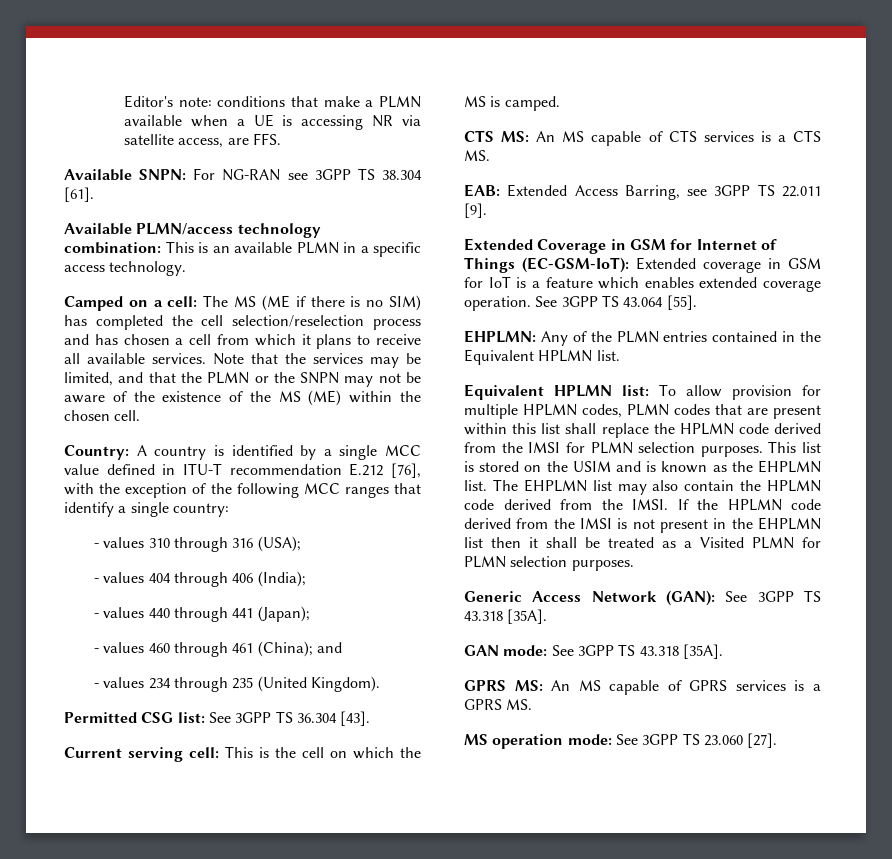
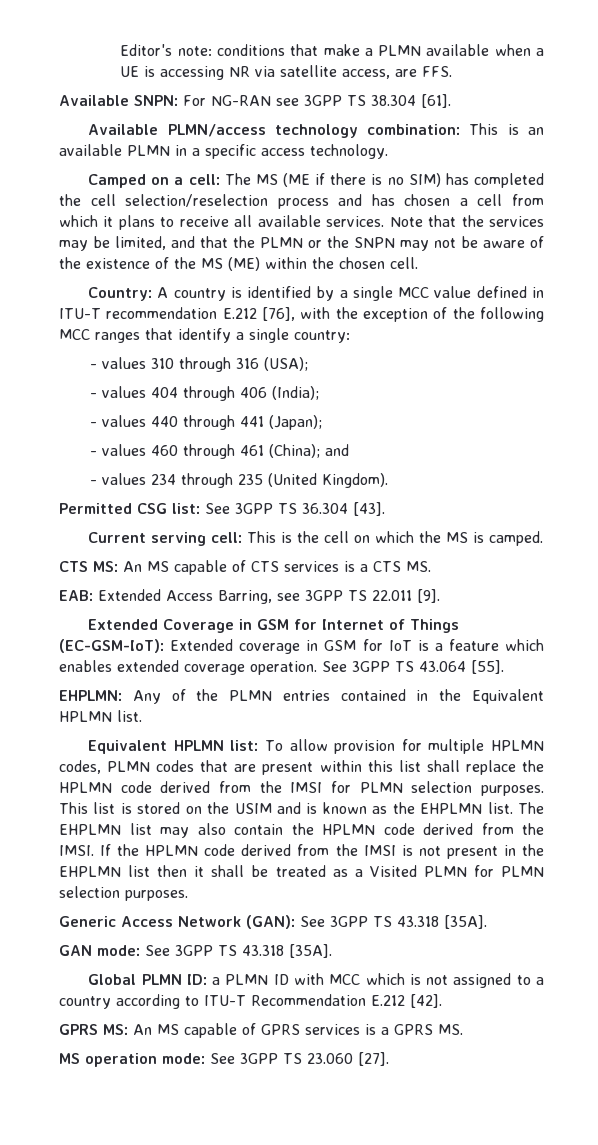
(723, 651) none -> [88,973,545,988] [59,994,442,1009] // Global PLMN ID: a PLMN ID with MCC which is not assigned to a country according to ITU-T Recommendation E.212 [42].

